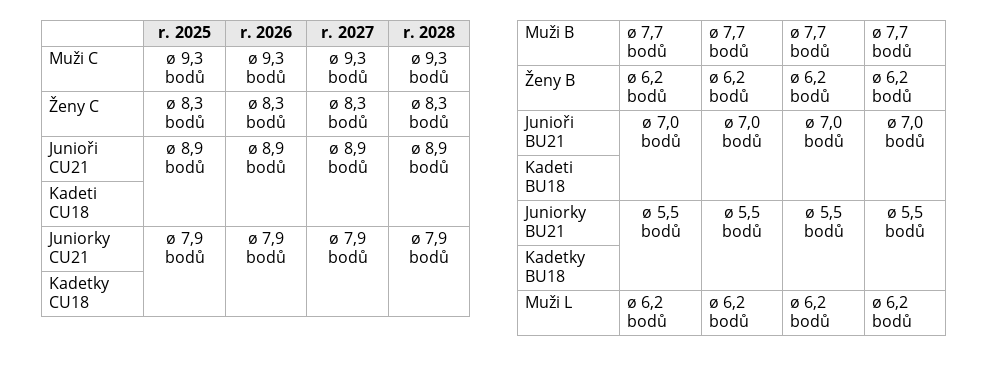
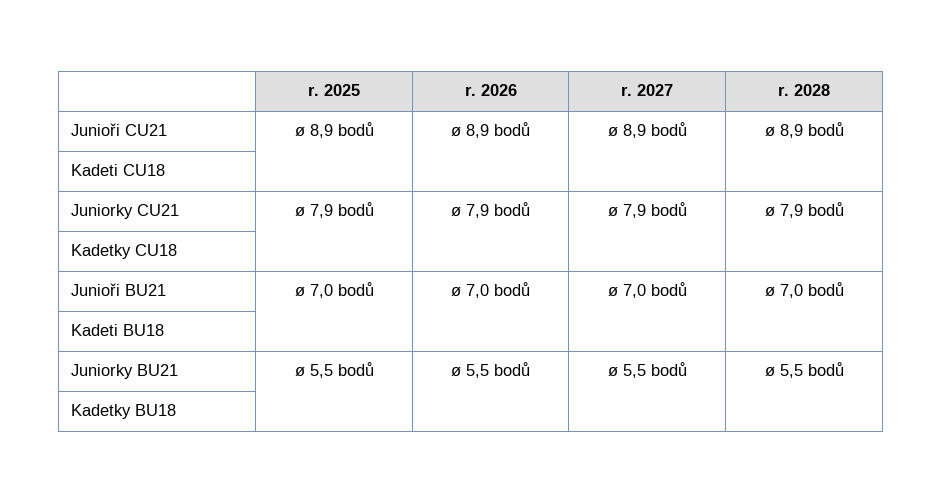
[48,51,98,64] [166,52,203,66] [164,70,205,83] [247,52,285,66] [246,70,286,83] [329,52,366,66] [327,70,368,83] [410,52,448,66] [409,70,450,83] [48,96,99,116] [166,97,203,111] [164,115,205,128] [247,97,285,111] [246,115,286,128] [329,97,366,111] [327,115,368,128] [410,97,448,111] [409,115,450,128] // Muži C | ø 9,3 bodů | ø 9,3 bodů | ø 9,3 bodů | ø 9,3 bodů // Ženy C | ø 8,3 bodů | ø 8,3 bodů | ø 8,3 bodů | ø 8,3 bodů -> (830, 90) none
[524,25,574,38] [626,26,663,40] [626,44,667,57] [708,26,745,40] [708,44,749,57] [789,26,826,40] [789,44,830,57] [871,26,908,40] [871,44,912,57] [524,70,575,90] [626,71,663,85] [626,89,667,102] [708,71,745,85] [708,89,749,102] [789,71,826,85] [789,89,830,102] [871,71,908,85] [871,89,912,102] // Muži B | ø 7,7 bodů | ø 7,7 bodů | ø 7,7 bodů | ø 7,7 bodů // Ženy B | ø 6,2 bodů | ø 6,2 bodů | ø 6,2 bodů | ø 6,2 bodů -> (178, 250) none
[524,295,572,308] [626,296,663,310] [626,314,667,327] [708,296,745,310] [708,314,749,327] [789,296,826,310] [789,314,830,327] [871,296,908,310] [871,314,912,327] // Muži L | ø 6,2 bodů | ø 6,2 bodů | ø 6,2 bodů | ø 6,2 bodů -> (177, 410) none

